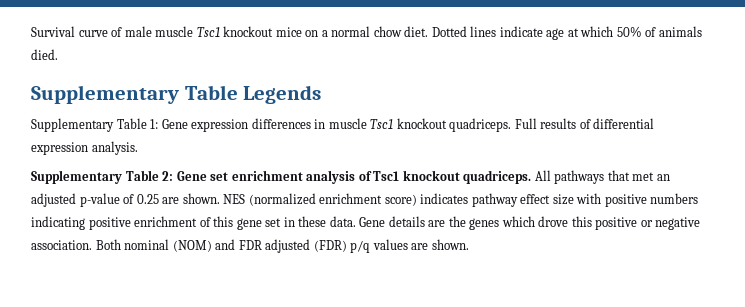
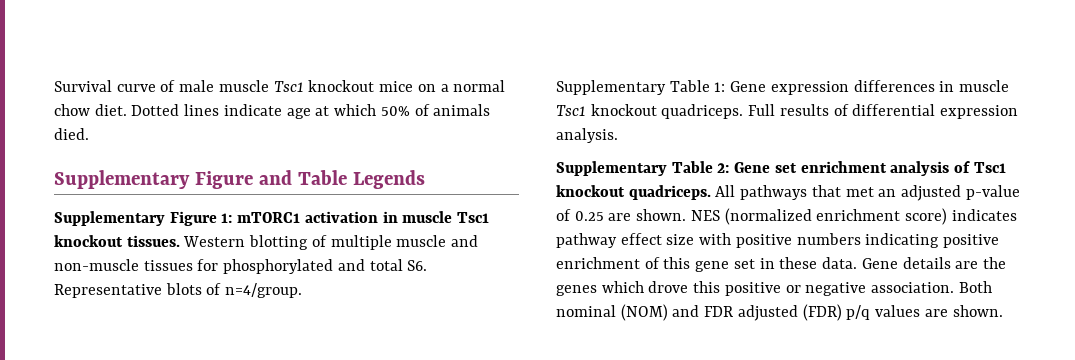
(179, 94) none -> [194,170,292,189] Figure and
(322, 94) none -> [54,211,490,226] [54,235,479,250] [54,259,428,274] [54,283,303,298] // Supplementary Figure 1: mTORC1 activation in muscle Tsc1 knockout tissues. Western blotting of multiple muscle and non-muscle tissues for phosphorylated and total S6. Representative blots of n=4/group.

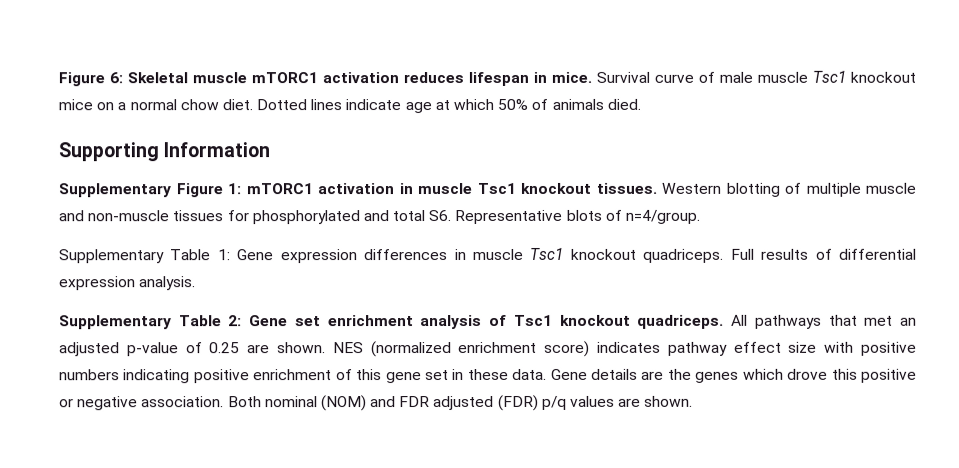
(54, 86) none -> [58,71,592,87] Figure 6: Skeletal muscle mTORC1 activation reduces lifespan in mice.
[54,170,425,189] Supplementary Figure and Table Legends -> [58,142,271,162] Supporting Information

